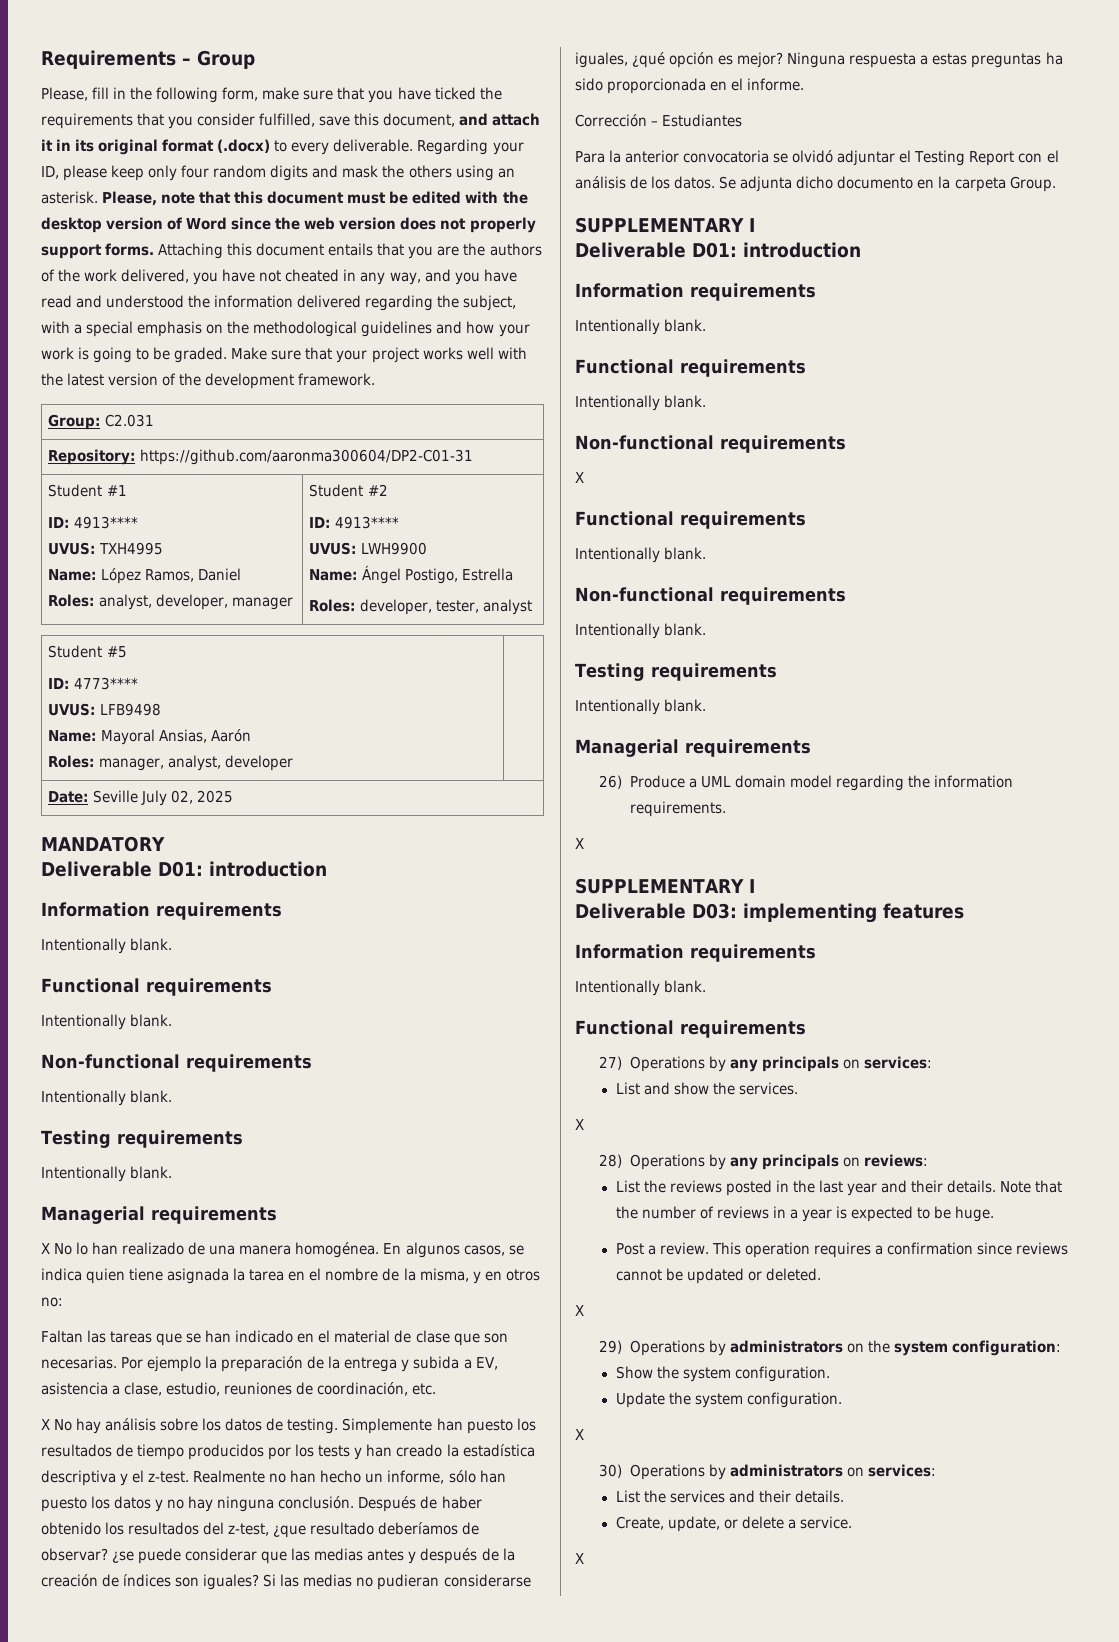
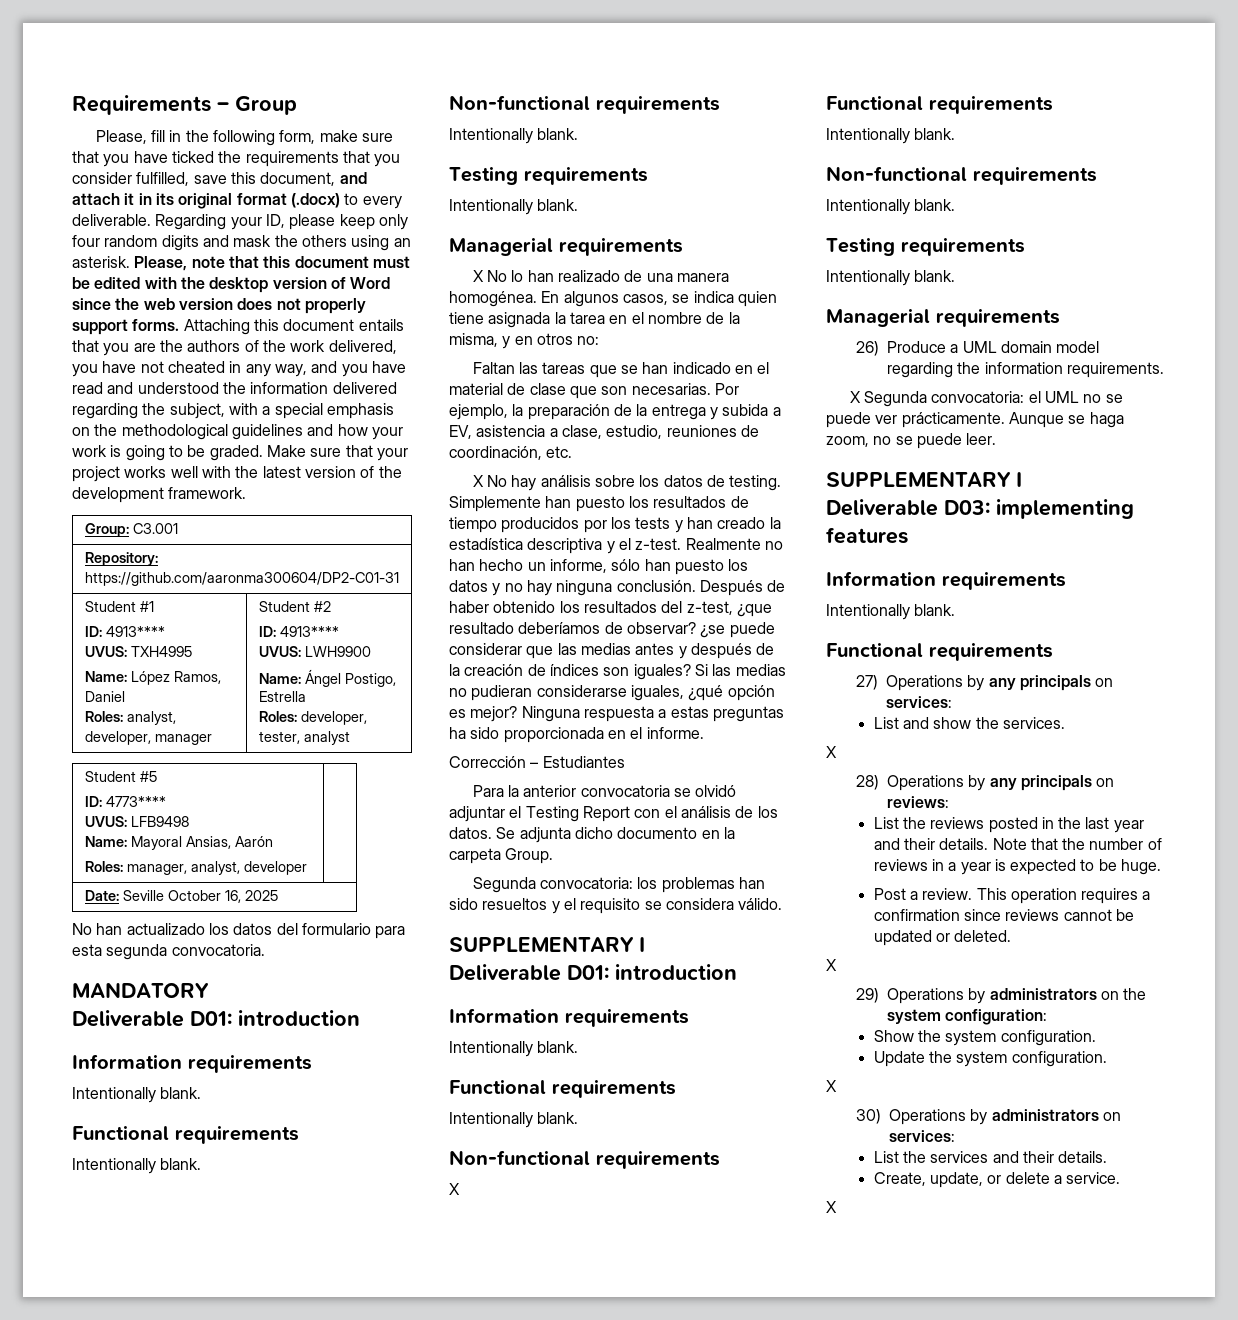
[104,414,154,427] C2.031 -> [132,523,178,534] C3.001
[140,790,193,806] July 02, -> [167,890,241,903] October 16,
(233, 796) none -> [72,923,406,939] [72,944,265,960] // No han actualizado los datos del formulario para esta segunda convocatoria.
[147,1356,202,1372] ejemplo -> [449,404,508,420] ejemplo,
(1056, 184) none -> [472,877,765,893] [449,898,783,914] // Segunda convocatoria: los problemas han sido resueltos y el requisito se considera válido.
(584, 843) none -> [863,391,1123,407] [826,412,1124,428] [826,433,997,449] Segunda convocatoria: el UML no se puede ver prácticamente. Aunque se haga zoom, no se puede leer.

